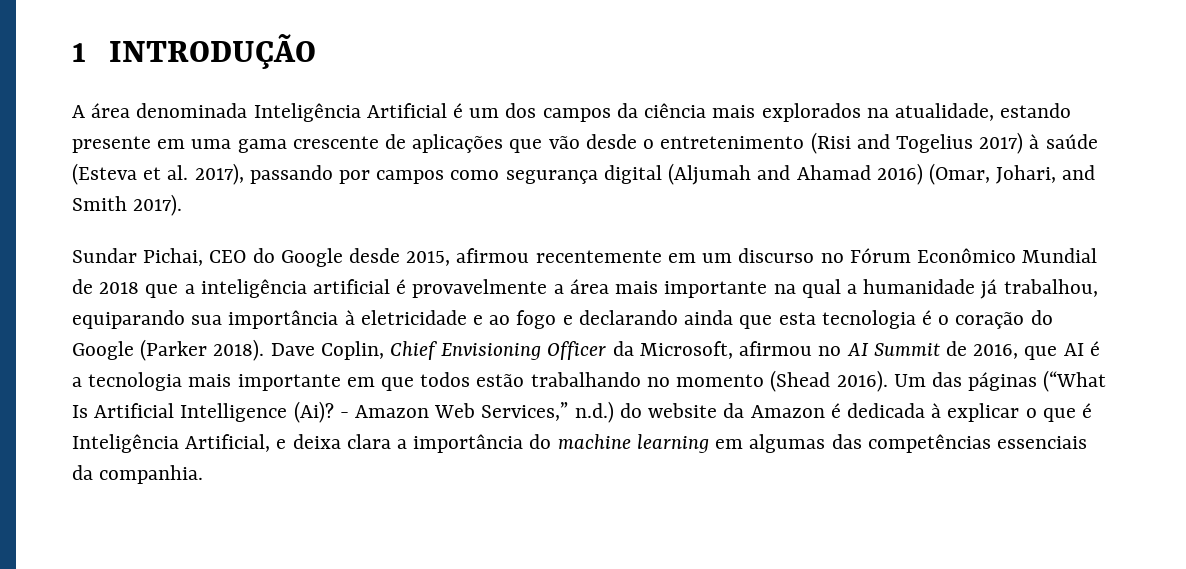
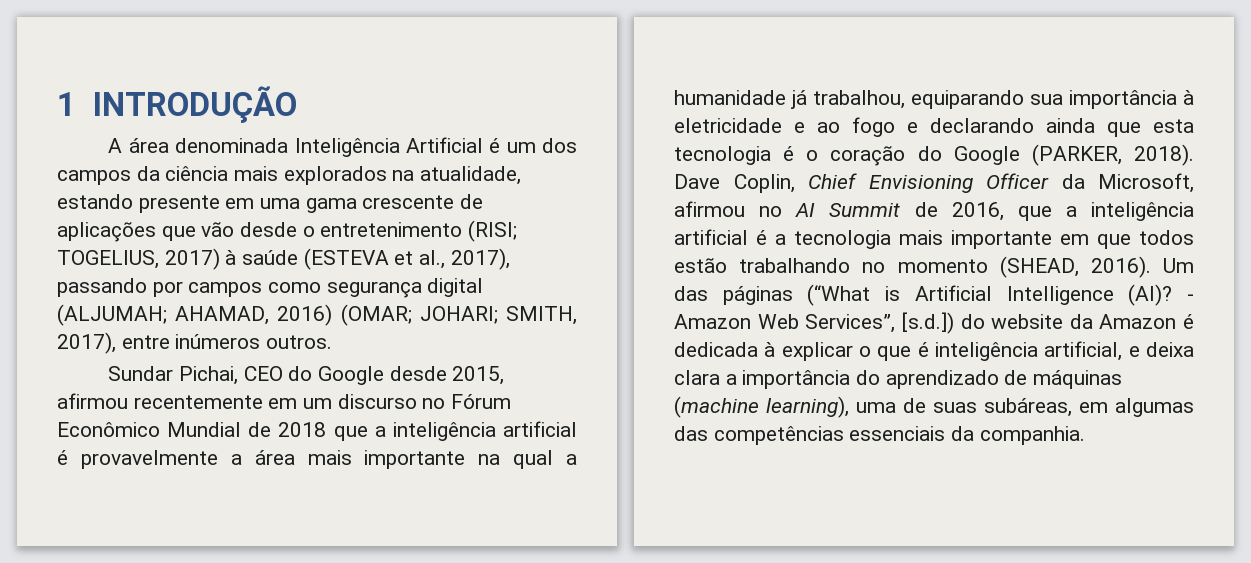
[810,132,1098,154] [72,163,189,185] (Risi and Togelius 2017) à saúde (Esteva et al. -> [468,220,518,242] [57,248,446,270] (RISI; TOGELIUS, 2017) à saúde (ESTEVA et al.,
[668,163,1096,185] [72,194,183,216] (Aljumah and Ahamad 2016) (Omar, Johari, and Smith 2017). -> [57,304,577,326] [57,332,333,354] (ALJUMAH; AHAMAD, 2016) (OMAR; JOHARI; SMITH, 2017), entre inúmeros outros.
[140,339,208,361] (Parker -> [1031,144,1122,166] (PARKER,
[1063,343,1084,356] AI -> [1065,202,1194,221] [674,229,748,245] a inteligência artificial
[770,370,831,392] (Shead -> [999,256,1079,278] (SHEAD,
[72,405,88,418] Is -> [885,286,901,301] is
[293,401,334,423] (Ai)? -> [1128,284,1173,306] (AI)?
[481,401,614,423] Services,” n.d.) -> [805,312,954,334] Services”, [s.d.])
[72,434,271,453] Inteligência Artificial, -> [935,341,1123,361] inteligência artificial,
[557,434,709,453] machine learning -> [885,370,1123,389] [674,396,1072,418] aprendizado de máquinas (machine learning), uma de suas subáreas,

